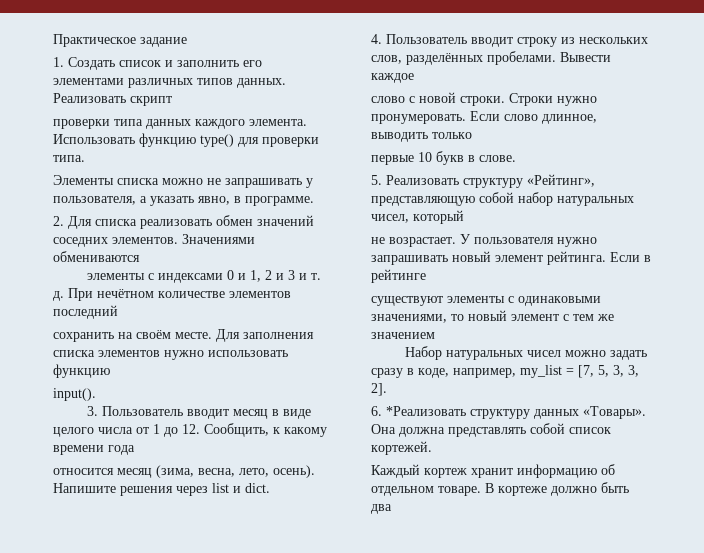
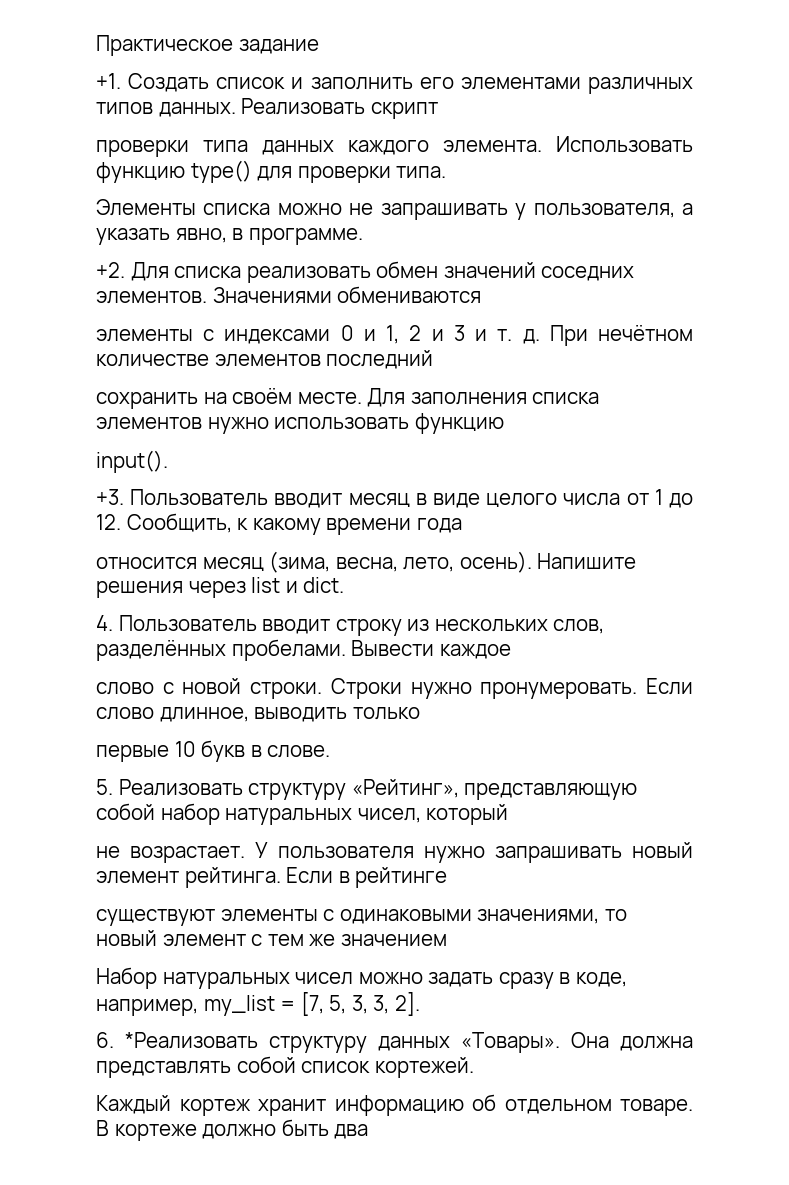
[53,57,64,67] 1. -> [96,73,121,89] +1.
[53,216,64,226] 2. -> [96,262,125,278] +2.
[87,406,99,416] 3. -> [96,489,124,505] +3.

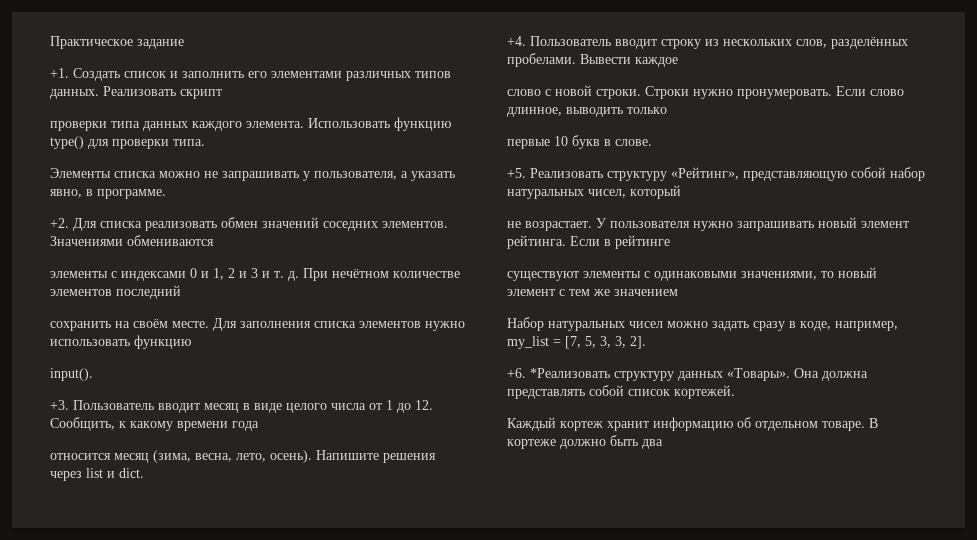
[96,615,113,631] 4. -> [507,36,526,46] +4.
[96,779,113,795] 5. -> [507,168,526,178] +5.
[96,1032,114,1048] 6. -> [507,368,526,378] +6.

